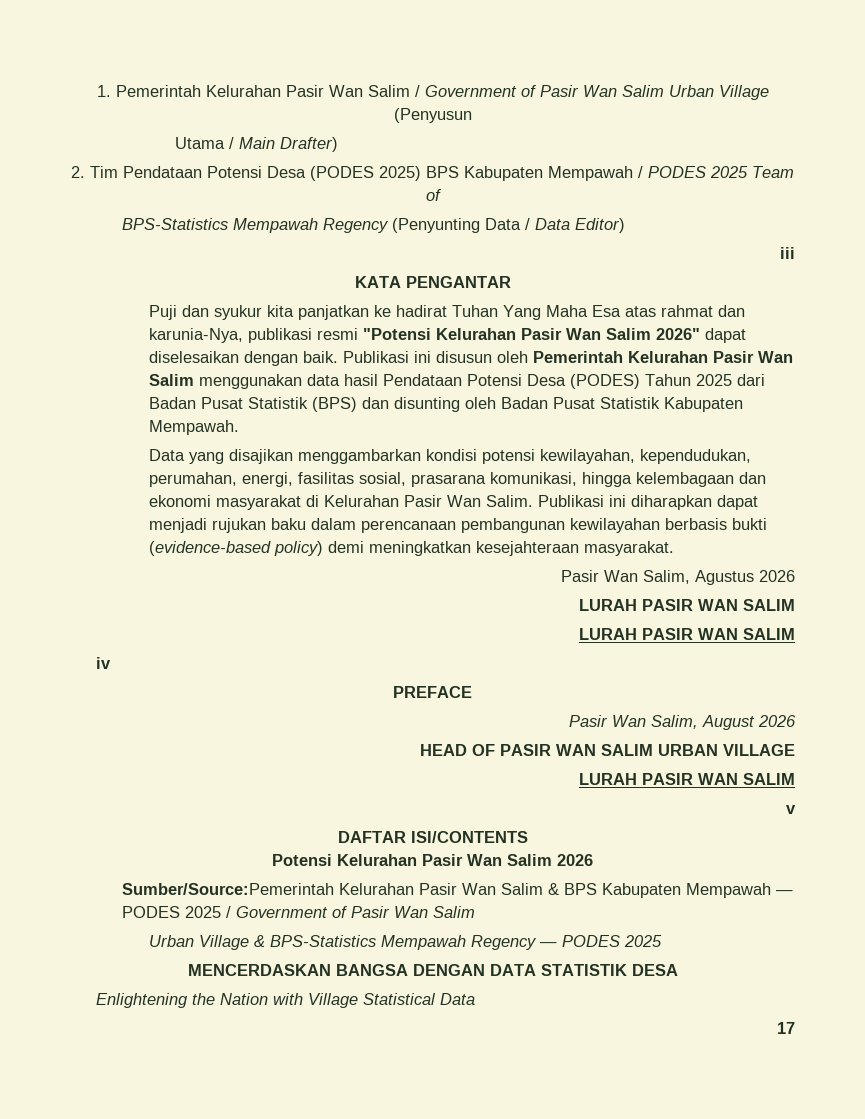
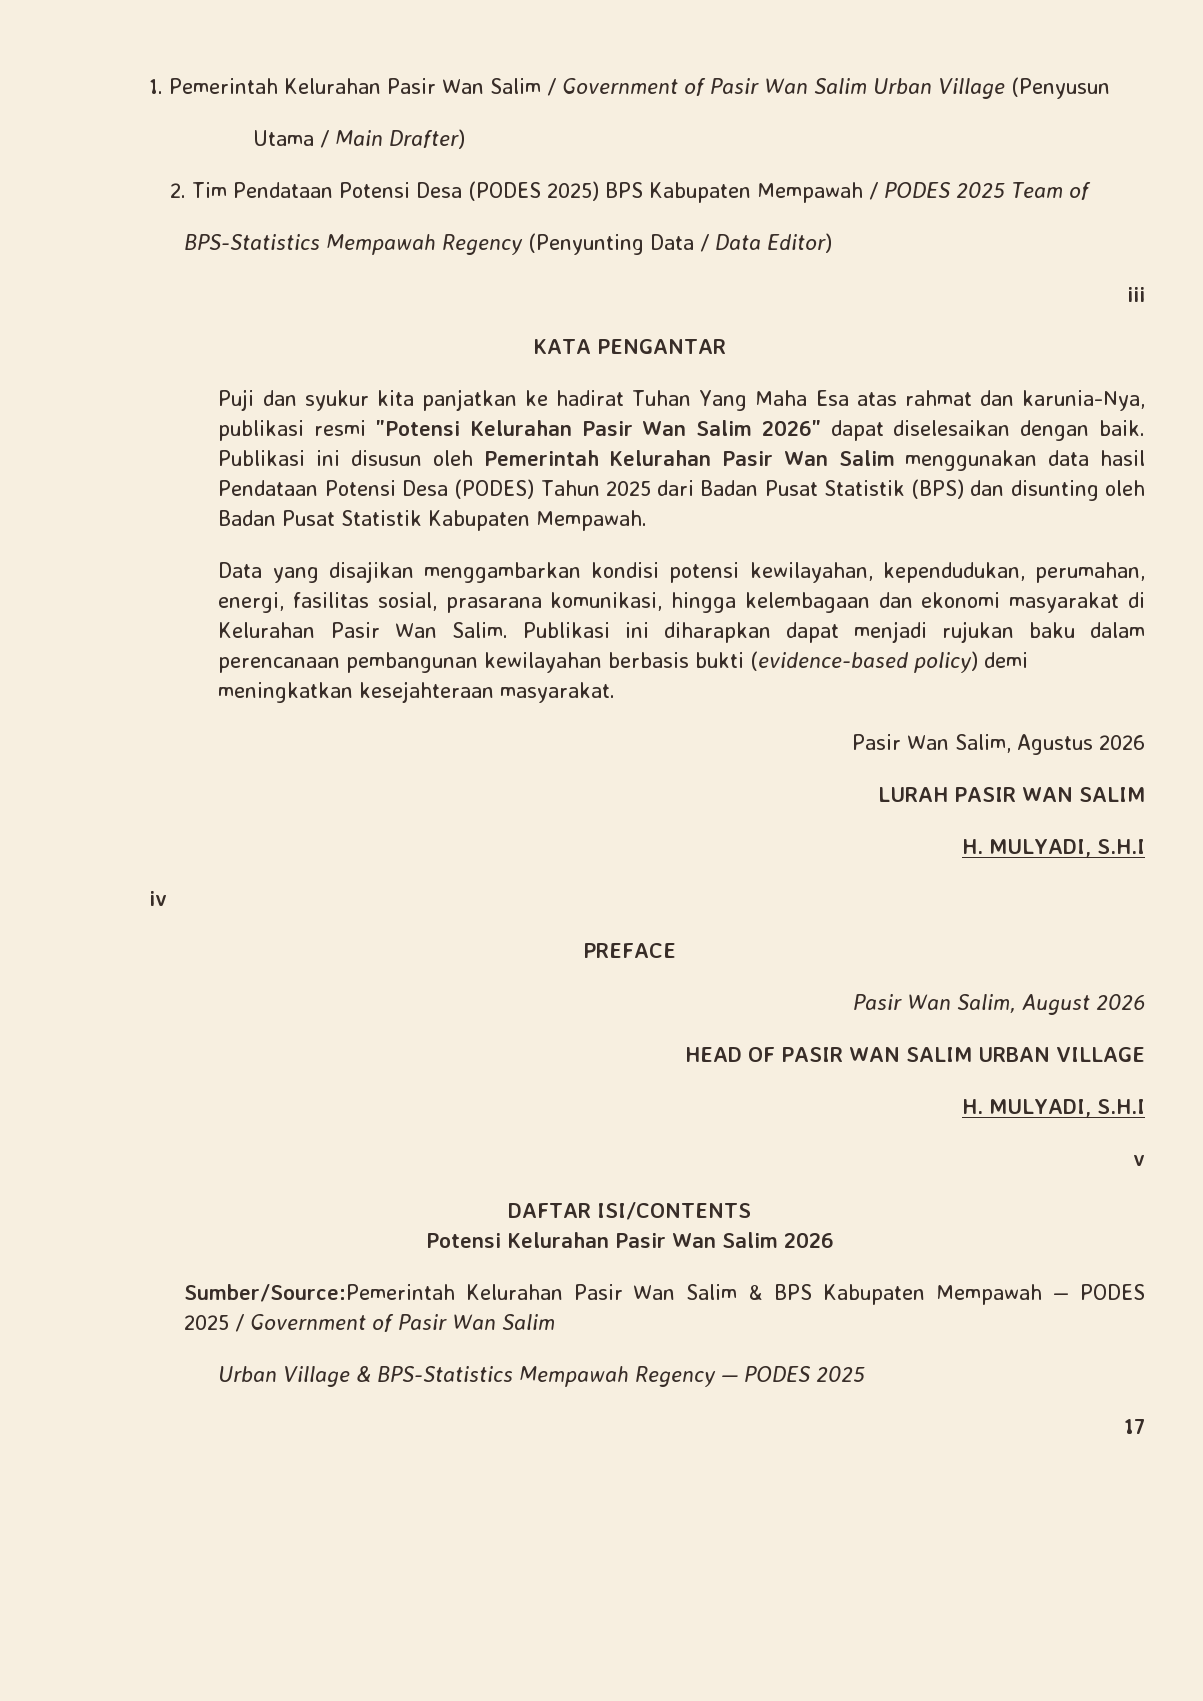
[579,628,795,640] LURAH PASIR WAN SALIM -> [962,839,1145,857] H. MULYADI, S.H.I
[579,773,795,785] LURAH PASIR WAN SALIM -> [962,1099,1145,1117] H. MULYADI, S.H.I
[187,964,678,976] [96,993,476,1008] // MENCERDASKAN BANGSA DENGAN DATA STATISTIK DESA // Enlightening the Nation with Village Statistical Data -> (866, 1374) none

